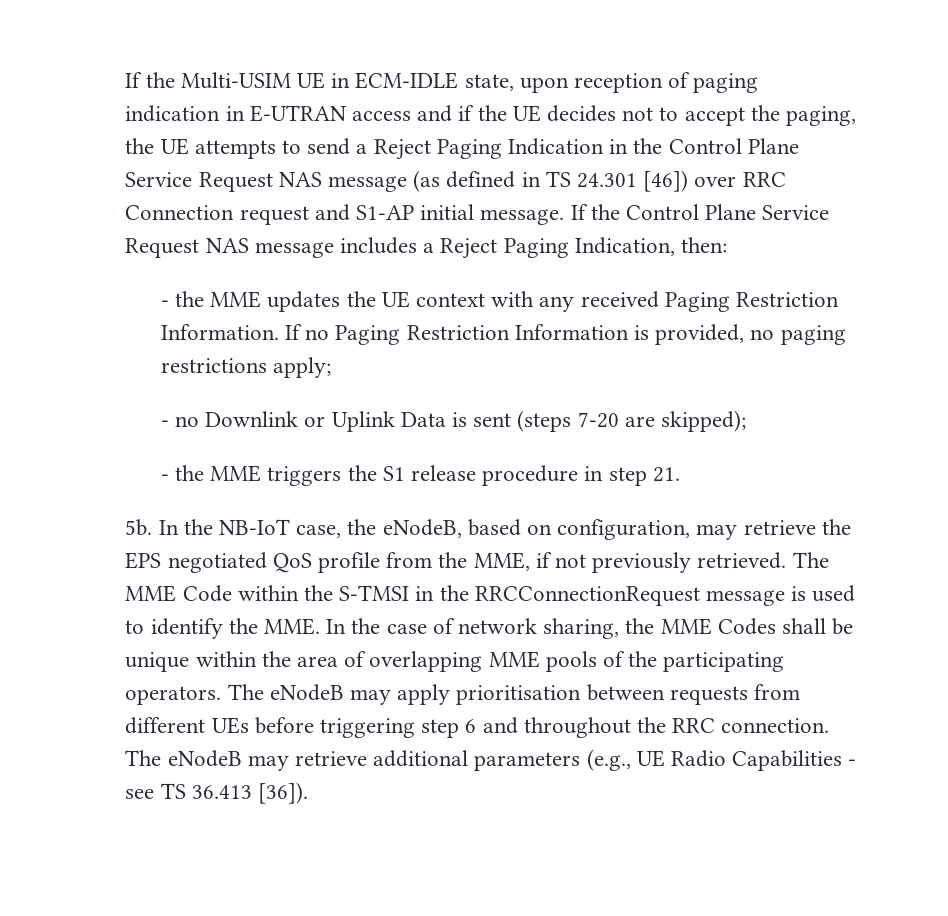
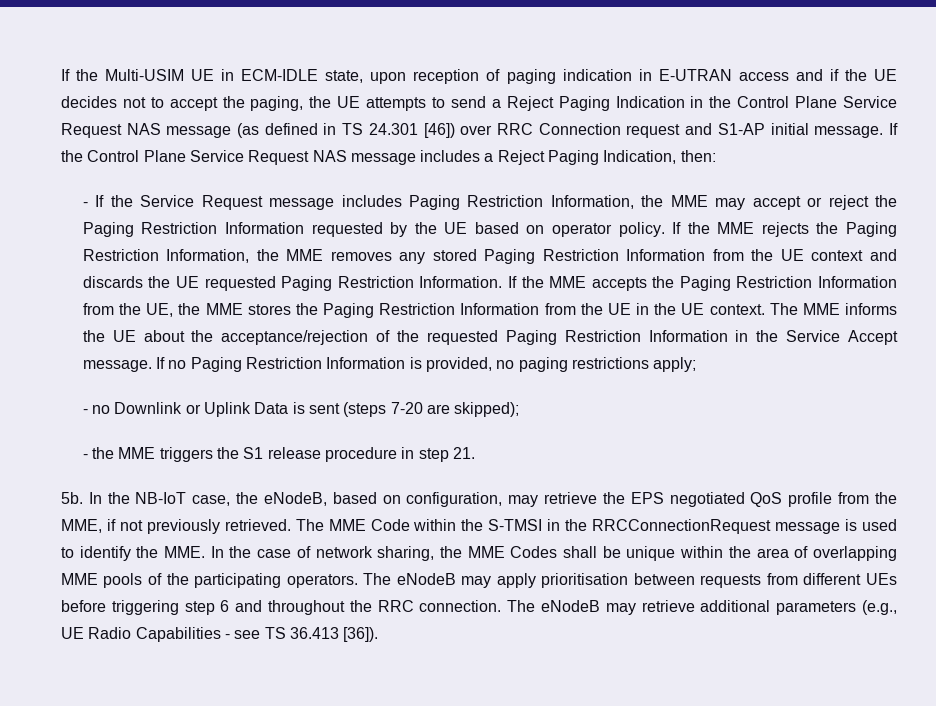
[174,291,840,312] [160,324,279,340] the MME updates the UE context with any received Paging Restriction Information. -> [95,195,897,210] [82,222,897,237] [82,249,898,264] [82,276,897,291] [82,303,897,318] [82,330,898,345] [82,360,152,372] If the Service Request message includes Paging Restriction Information, the MME may accept or reject the Paging Restriction Information requested by the UE based on operator policy. If the MME rejects the Paging Restriction Information, the MME removes any stored Paging Restriction Information from the UE context and discards the UE requested Paging Restriction Information. If the MME accepts the Paging Restriction Information from the UE, the MME stores the Paging Restriction Information from the UE in the UE context. The MME informs the UE about the acceptance/rejection of the requested Paging Restriction Information in the Service Accept message.

